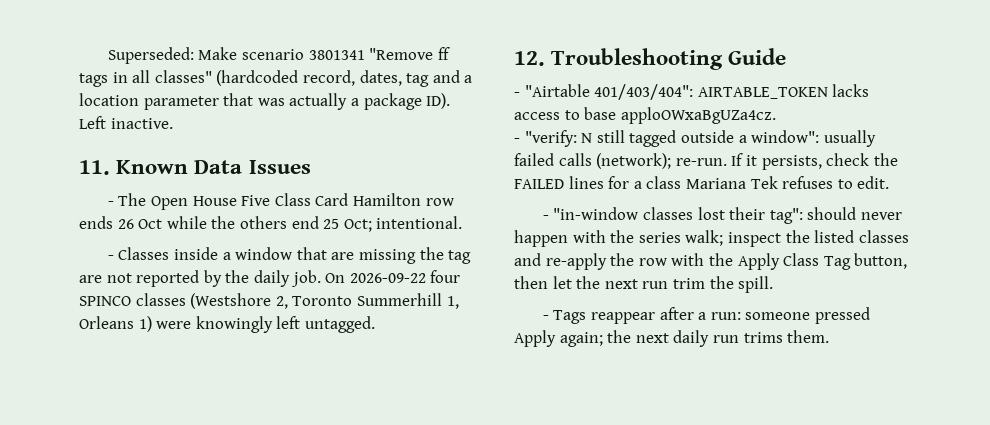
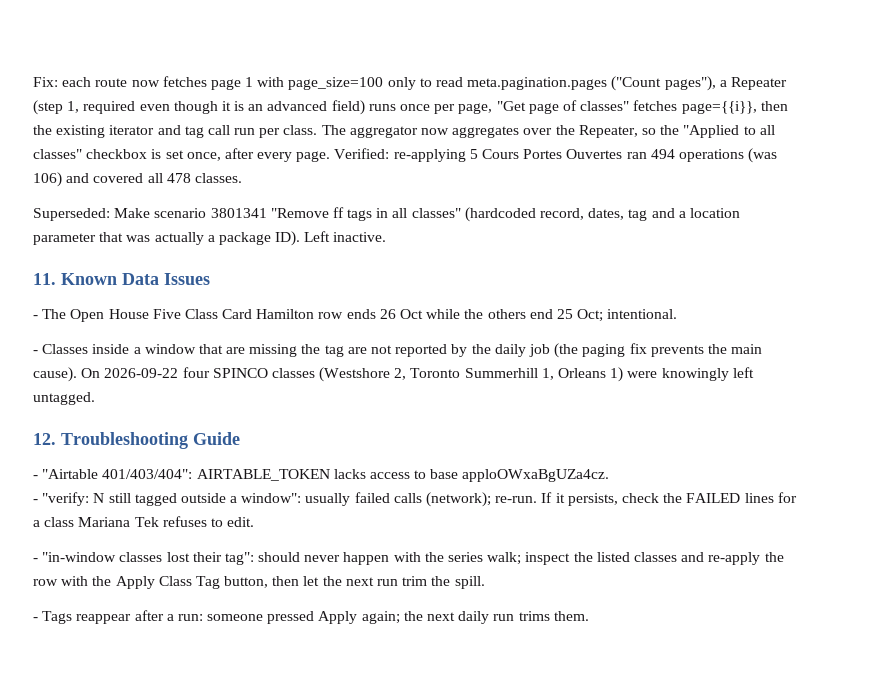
(107, 55) none -> [33,76,787,91] [33,100,788,115] [33,125,775,138] [33,148,778,163] [33,172,242,187] Fix: each route now fetches page 1 with page_size=100 only to read meta.pagination.pages ("Count pages"), a Repeater (step 1, required even though it is an advanced field) runs once per page, "Get page of classes" fetches page={{i}}, then the existing iterator and tag call run per class. The aggregator now aggregates over the Repeater, so the "Applied to all classes" checkbox is set once, after every page. Verified: re-applying 5 Cours Portes Ouvertes ran 494 operations (was 106) and covered all 478 classes. //
[290,270,321,287] job. -> [528,343,763,358] [33,367,77,382] job (the paging fix prevents the main cause).

